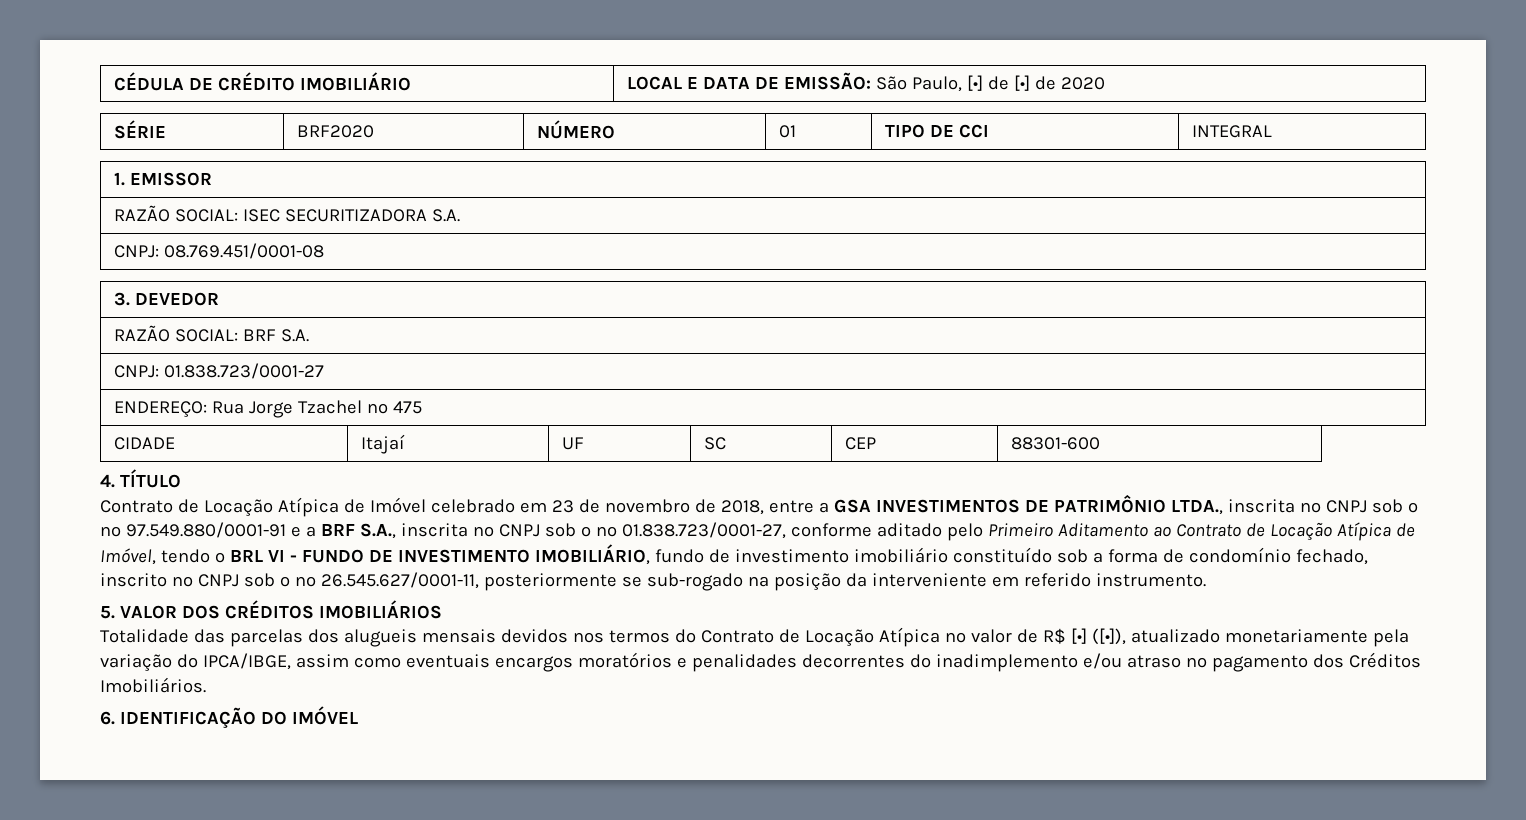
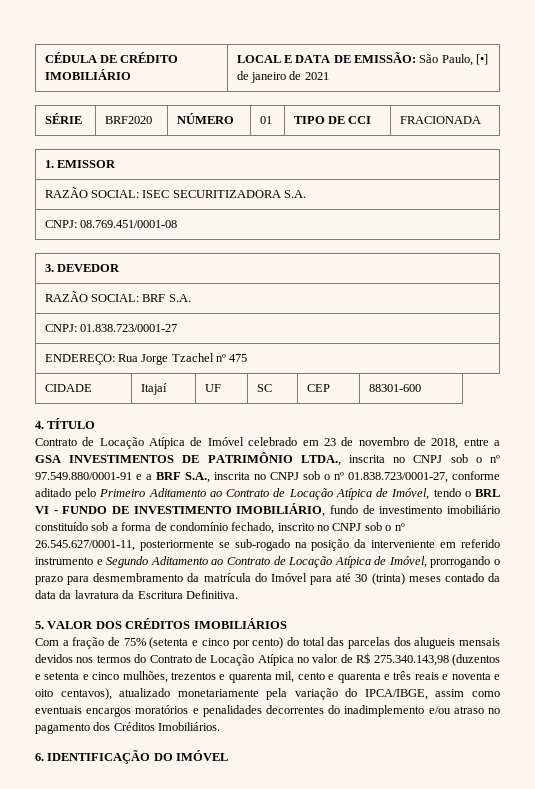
[1014,75,1106,91] [•] de 2020 -> [250,71,329,83] janeiro de 2021
[1192,125,1273,138] INTEGRAL -> [399,116,481,124] FRACIONADA
[1095,573,1206,587] instrumento. -> [35,556,500,568] [35,573,500,585] [35,590,238,599] instrumento e Segundo Aditamento ao Contrato de Locação Atípica de Imóvel, prorrogando o prazo para desmembramento da matrícula do Imóvel para até 30 (trinta) meses contado da data da lavratura da Escritura Definitiva.
[100,629,189,643] Totalidade -> [35,637,325,649] Com a fração de 75% (setenta e cinco por cento) do total
[1070,628,1126,645] [•] ([•]), -> [373,654,500,666] [35,671,501,683] [35,688,112,700] 275.340.143,98 (duzentos e setenta e cinco mulhões, trezentos e quarenta mil, cento e quarenta e três reais e noventa e oito centavos),

